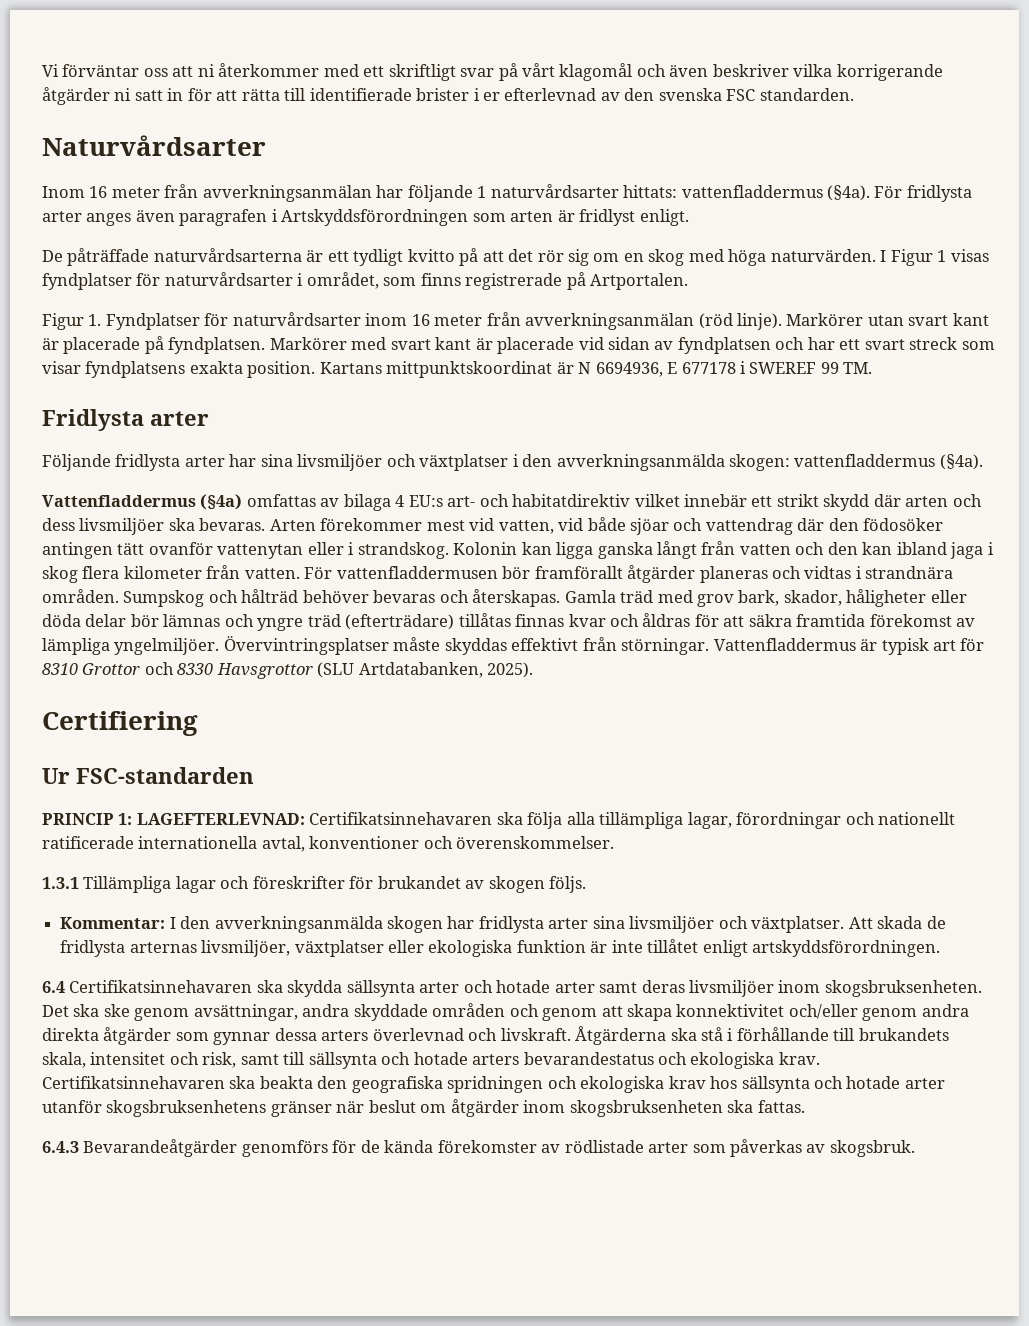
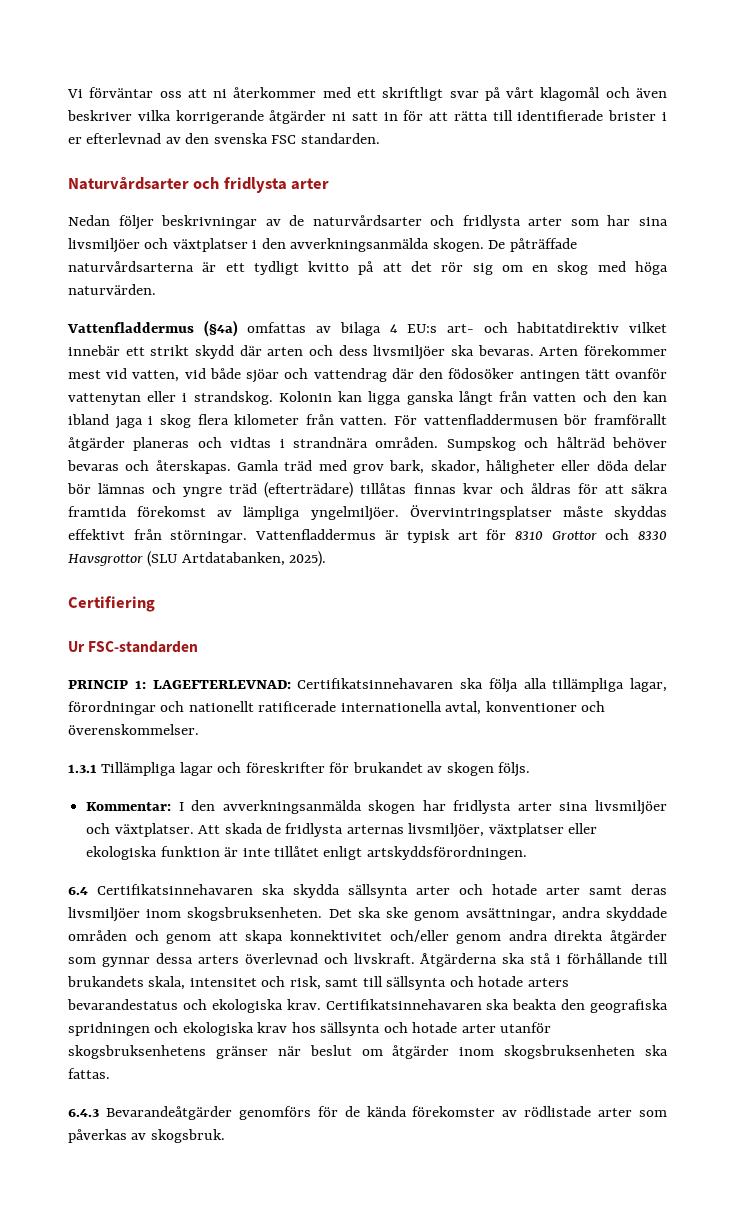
[42,184,972,202] [42,209,689,226] // Inom 16 meter från avverkningsanmälan har följande 1 naturvårdsarter hittats: vattenfladdermus (§4a). För fridlysta arter anges även paragrafen i Artskyddsförordningen som arten är fridlyst enligt. // -> [193,177,330,193] [68,215,668,230] [68,238,484,253] och fridlysta arter // Nedan följer beskrivningar av de naturvårdsarter och fridlysta arter som har sina livsmiljöer och växtplatser i den avverkningsanmälda skogen.
[880,249,989,266] [42,272,689,290] [42,312,989,330] [42,336,995,354] [42,361,873,378] [42,409,209,431] [42,454,983,471] I Figur 1 visas fyndplatser för naturvårdsarter i området, som finns registrerade på Artportalen. // Figur 1. Fyndplatser för naturvårdsarter inom 16 meter från avverkningsanmälan (röd linje). Markörer utan svart kant är placerade på fyndplatsen. Markörer med svart kant är placerade vid sidan av fyndplatsen och har ett svart streck som visar fyndplatsens exakta position. Kartans mittpunktskoordinat är N 6694936, E 677178 i SWEREF 99 TM. // Fridlysta arter // Följande fridlysta arter har sina livsmiljöer och växtplatser i den avverkningsanmälda skogen: vattenfladdermus (§4a). -> (156, 289) none

